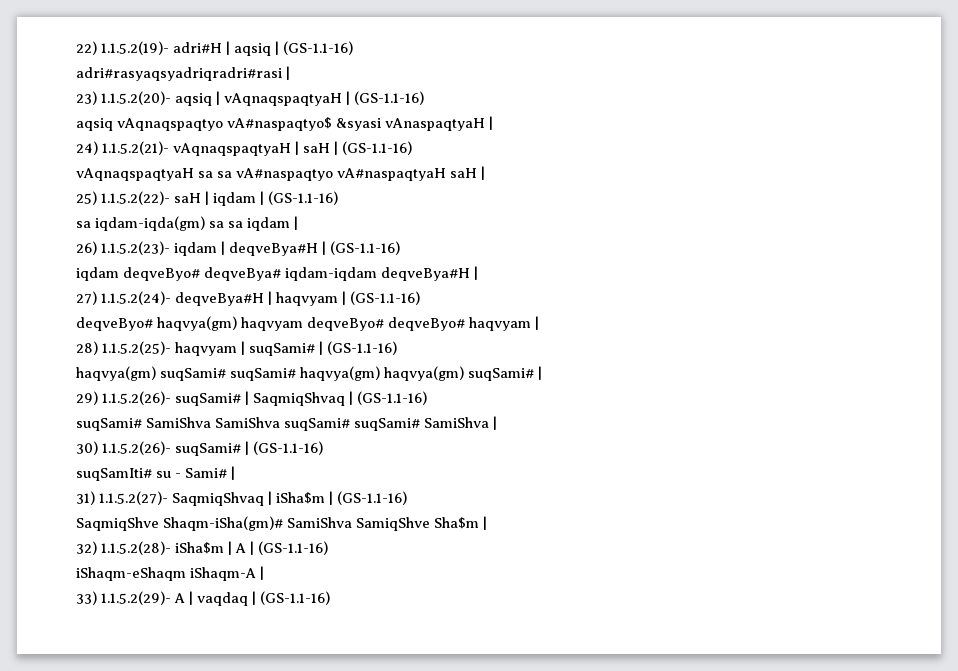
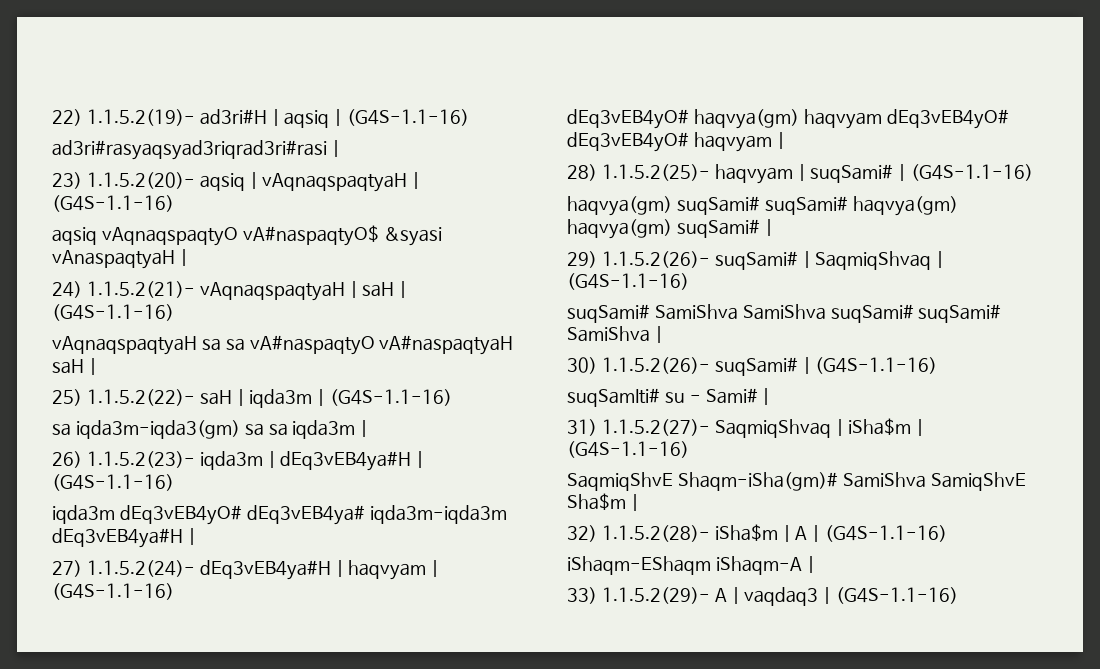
[173,42,222,53] adri#H -> [199,109,267,125] ad3ri#H
[283,41,353,55] [76,67,282,81] (GS-1.1-16) // adri#rasyaqsyadriqradri#rasi -> [347,109,470,126] [52,140,327,160] (G4S-1.1-16) // ad3ri#rasyaqsyad3riqrad3ri#rasi
[354,91,424,105] [76,117,332,131] (GS-1.1-16) // aqsiq vAqnaqspaqtyo vA#naspaqtyo$ -> [52,195,174,212] [52,225,379,246] (G4S-1.1-16) // aqsiq vAqnaqspaqtyO vA#naspaqtyO$
[342,141,412,155] (GS-1.1-16) -> [52,304,174,321] (G4S-1.1-16)
[236,168,333,181] vA#naspaqtyo -> [249,335,375,355] vA#naspaqtyO
[213,191,338,206] [76,216,290,231] iqdam | (GS-1.1-16) // sa iqdam-iqda(gm) sa sa iqdam -> [249,389,453,408] [52,420,356,439] iqda3m | (G4S-1.1-16) // sa iqda3m-iqda3(gm) sa sa iqda3m
[174,241,400,256] [76,267,470,281] iqdam | deqveBya#H | (GS-1.1-16) // iqdam deqveByo# deqveBya# iqdam-iqdam deqveBya#H -> [199,451,425,471] [52,474,174,491] [52,505,507,525] [52,528,183,548] iqda3m | dEq3vEB4ya#H | (G4S-1.1-16) // iqda3m dEq3vEB4yO# dEq3vEB4ya# iqda3m-iqda3m dEq3vEB4ya#H
[175,292,264,306] deqveBya#H -> [199,560,331,580] dEq3vEB4ya#H
[350,291,420,305] [76,316,465,331] (GS-1.1-16) // deqveByo# haqvya(gm) haqvyam deqveByo# deqveByo# -> [52,583,174,600] [567,109,1009,129] [567,132,689,152] (G4S-1.1-16) // dEq3vEB4yO# haqvya(gm) haqvyam dEq3vEB4yO# dEq3vEB4yO#
[327,341,397,355] (GS-1.1-16) -> [911,164,1034,181] (G4S-1.1-16)
[357,391,427,405] (GS-1.1-16) -> [567,273,689,290] (G4S-1.1-16)
[253,441,323,455] (GS-1.1-16) -> [815,357,938,374] (G4S-1.1-16)
[337,491,407,505] [76,517,159,531] (GS-1.1-16) // SaqmiqShve -> [567,441,689,458] [567,472,673,491] (G4S-1.1-16) // SaqmiqShvE
[356,517,430,531] SamiqShve -> [930,472,1026,491] SamiqShvE
[258,541,328,555] [76,567,186,581] (GS-1.1-16) // iShaqm-eShaqm -> [825,525,948,542] [567,556,711,575] (G4S-1.1-16) // iShaqm-EShaqm
[197,591,330,606] vaqdaq | (GS-1.1-16) -> [744,587,959,606] vaqdaq3 | (G4S-1.1-16)

